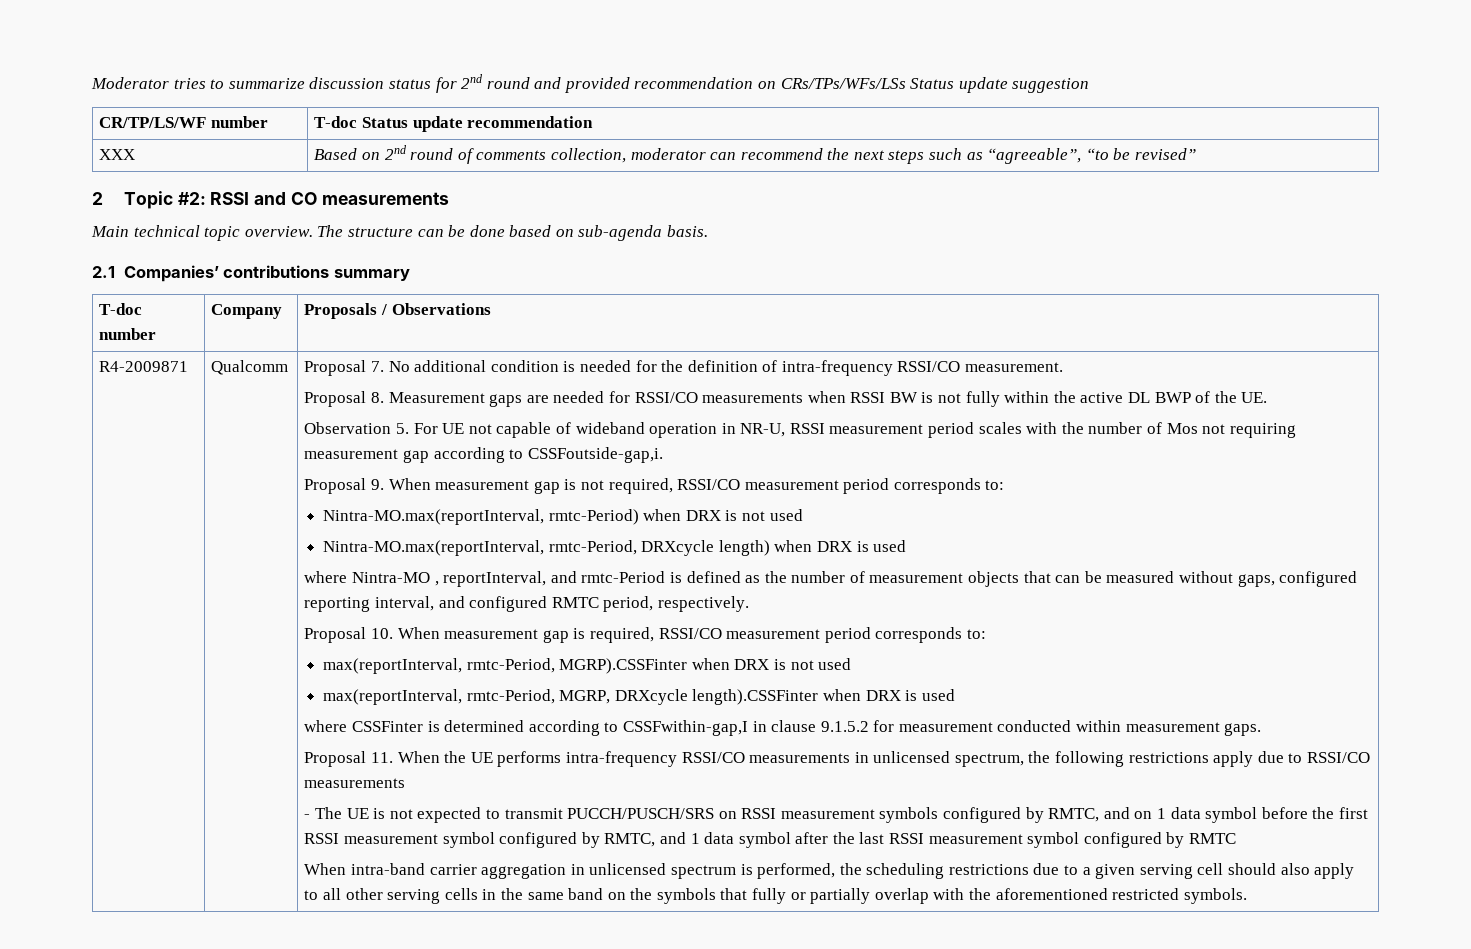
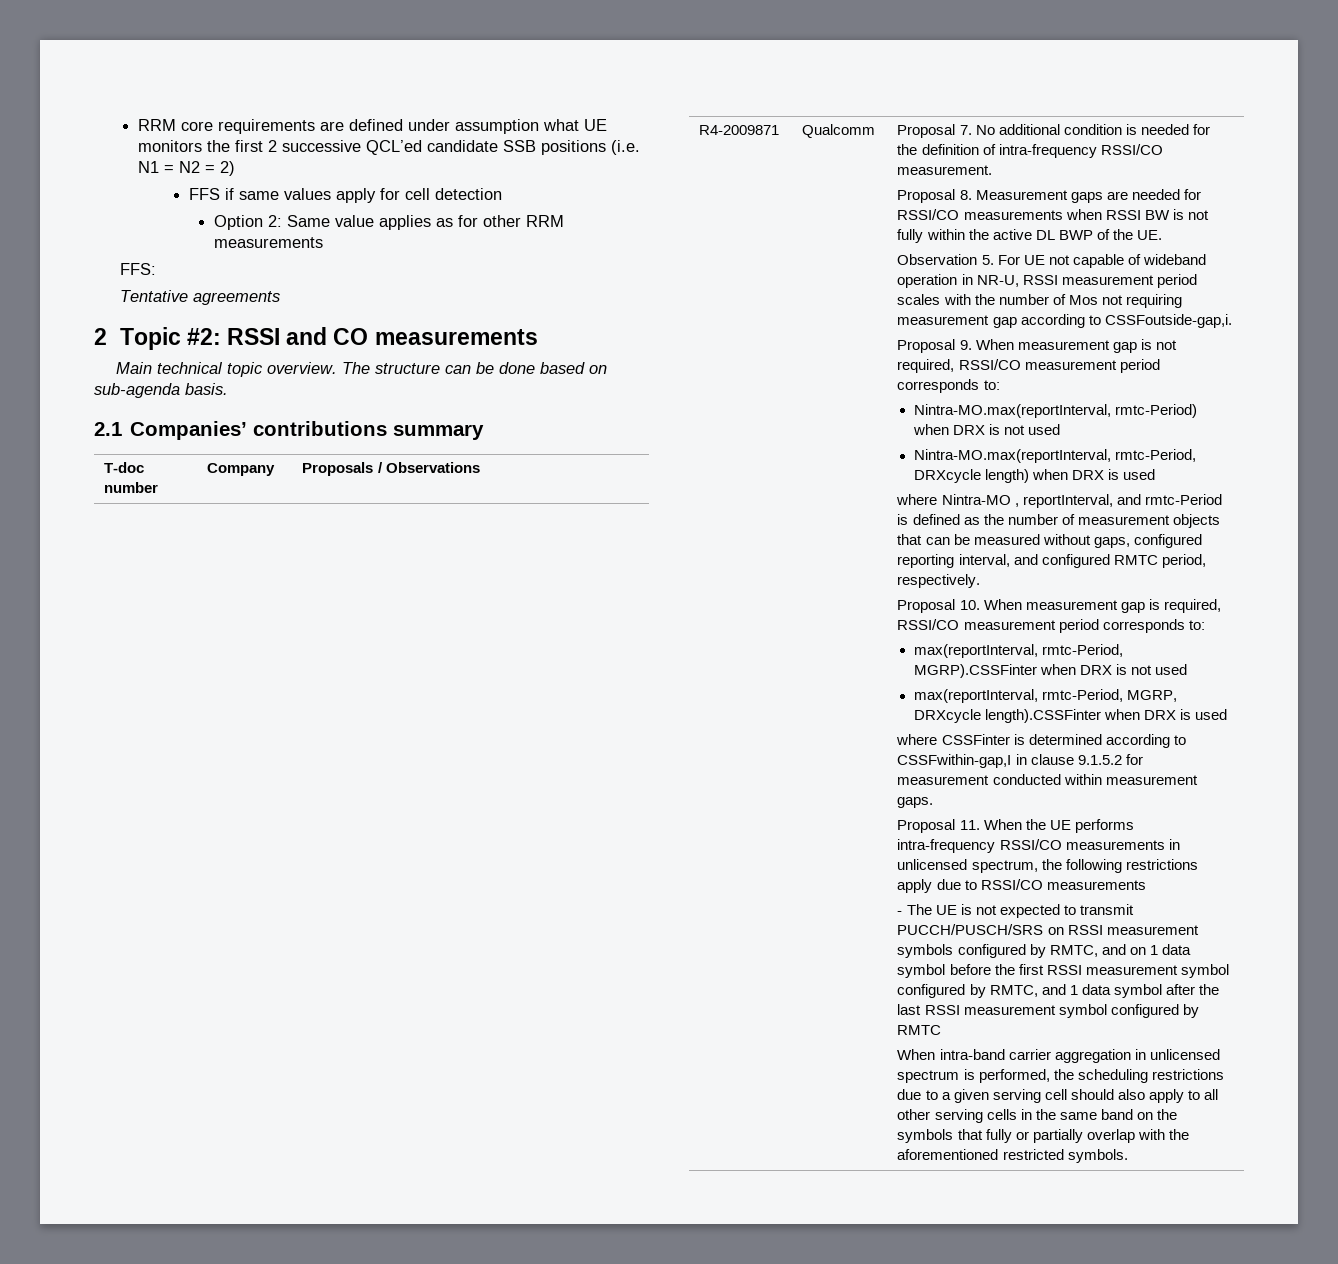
[91,74,1090,93] [99,116,268,128] [314,116,594,132] [99,149,136,160] [314,145,1197,164] Moderator tries to summarize discussion status for 2nd round and provided recommendation on CRs/TPs/WFs/LSs Status update suggestion // CR/TP/LS/WF number | T-doc Status update recommendation // XXX | Based on 2nd round of comments collection, moderator can recommend the next steps such as “agreeable”, “to be revised” -> [137,119,607,134] [137,140,640,155] [137,161,235,176] [188,188,502,203] [214,215,565,230] [214,237,324,248] [119,263,156,275] [119,290,280,305] RRM core requirements are defined under assumption what UE monitors the first 2 successive QCL’ed candidate SSB positions (i.e. N1 = N2 = 2) // FFS if same values apply for cell detection // Option 2: Same value applies as for other RRM measurements // FFS: // Tentative agreements

